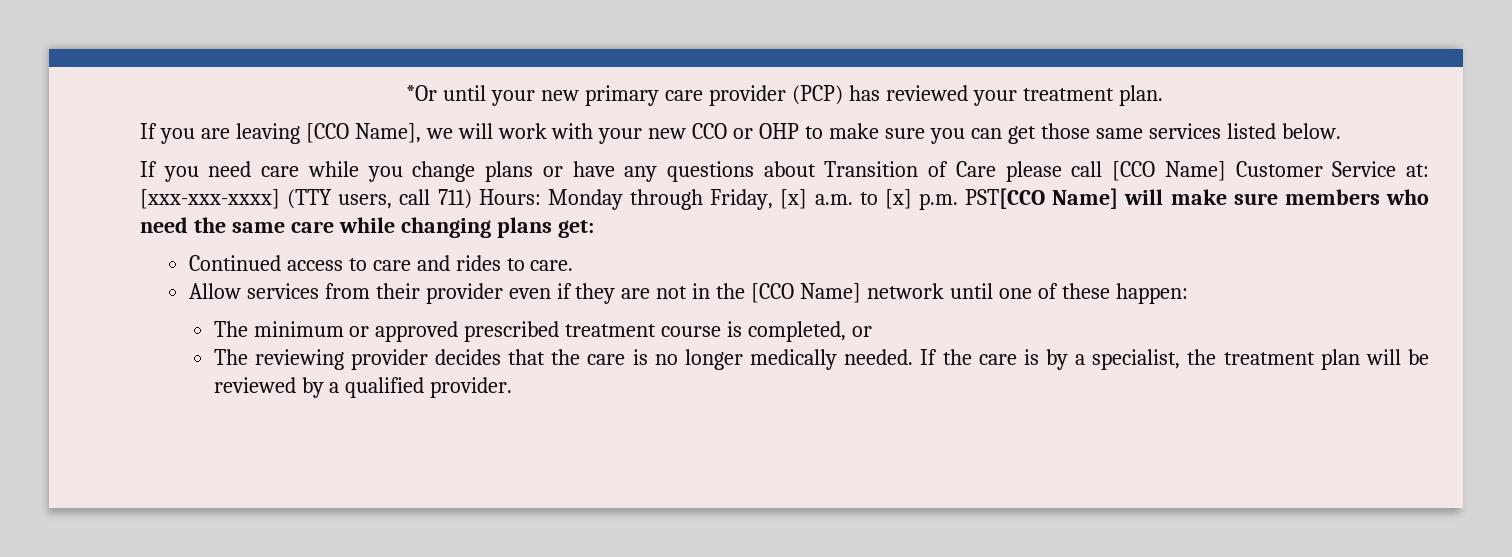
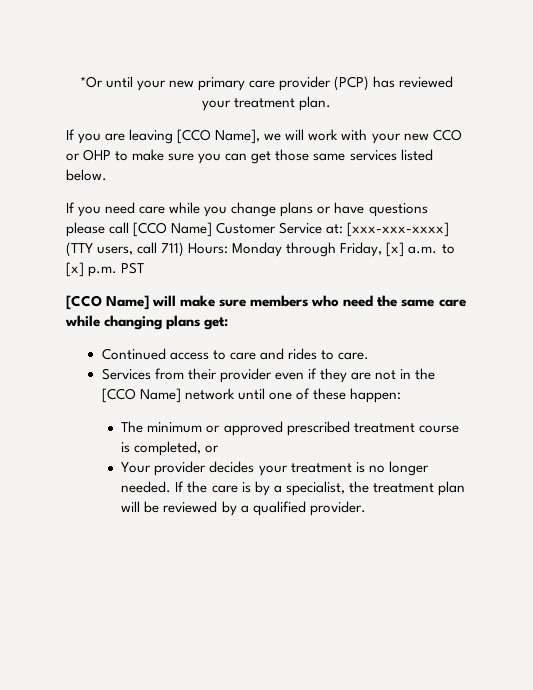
[624,161,996,182] any questions about Transition of Care -> [368,203,428,217] questions
[965,188,1046,209] PST[CCO -> [121,262,145,274] [66,295,102,310] PST // [CCO
[188,283,319,299] Allow services -> [101,368,151,380] Services
[213,349,626,370] The reviewing provider decides that the care -> [121,461,352,476] Your provider decides your treatment
[750,349,838,370] medically -> (429, 468) none

